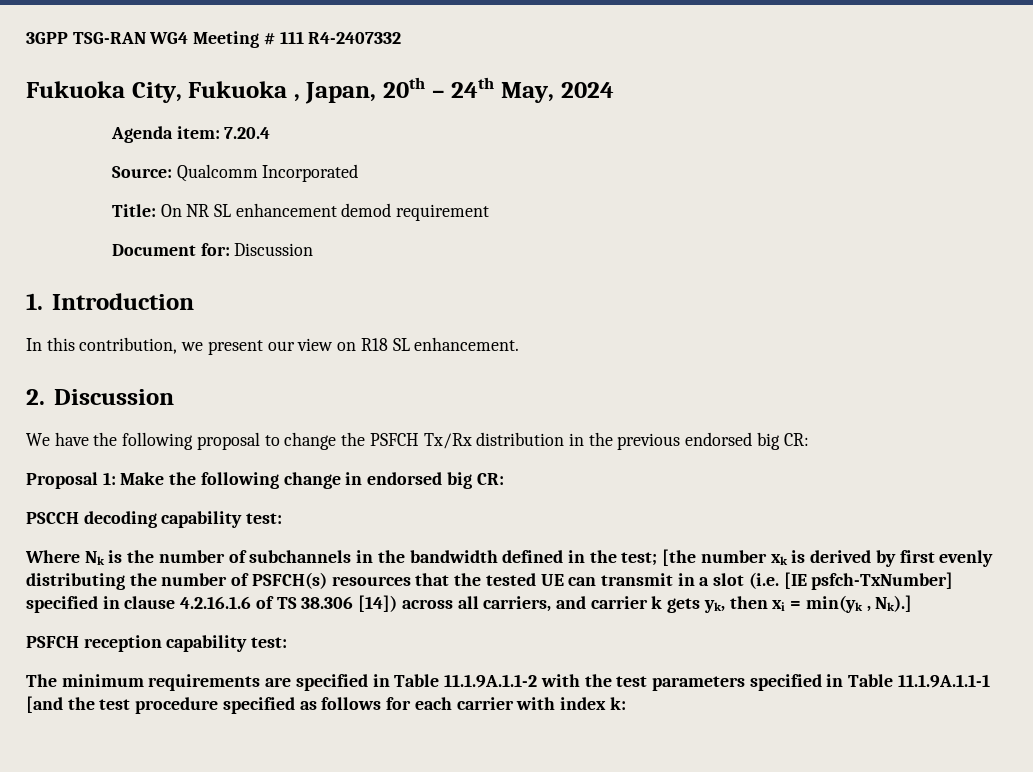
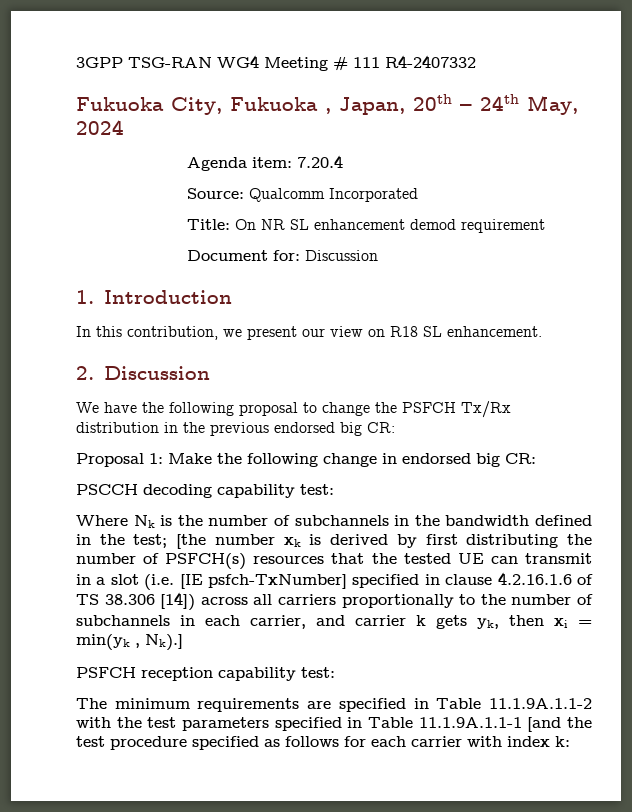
[939,550,994,567] evenly -> (458, 539) none
[483,596,552,612] carriers, -> [278,594,594,608] [76,615,306,629] carriers proportionally to the number of subchannels in each carrier,

